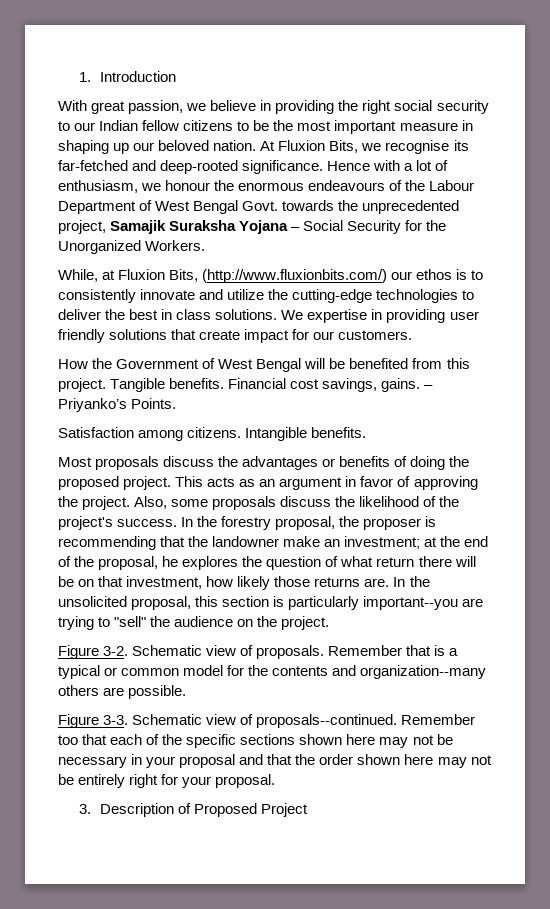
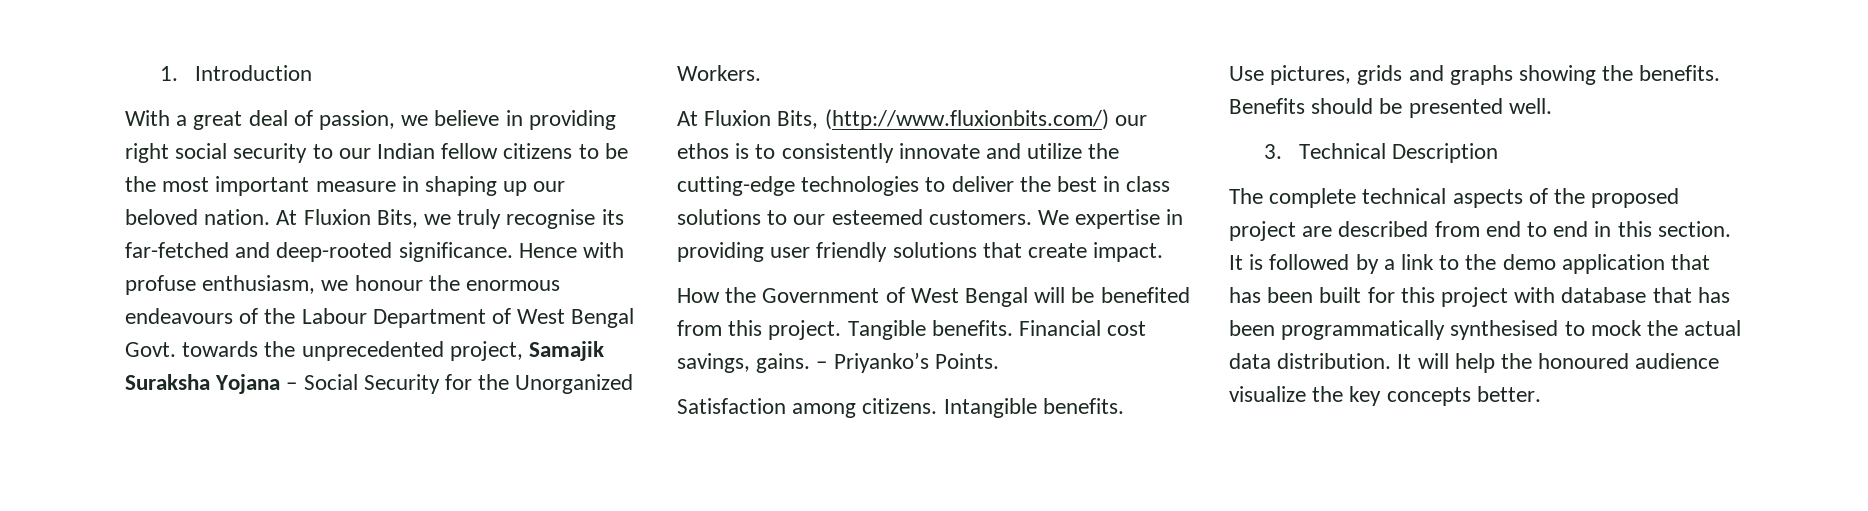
[91,101,126,114] great -> [176,110,313,130] a great deal of
[338,100,359,111] the -> (616, 120) none
(382, 147) none -> [457,209,502,229] truly
[404,160,449,171] a lot of -> [125,275,196,295] profuse
[58,269,116,282] While, at -> [677,111,698,126] At
[215,309,278,320] solutions. -> [677,209,1032,225] solutions to our esteemed customers.
[244,329,413,343] impact for our customers. -> [1093,242,1164,262] impact.
[58,456,470,470] [58,476,478,490] [58,496,460,510] [58,516,437,530] [58,536,489,550] [58,556,476,570] [58,576,430,590] [58,596,484,610] [58,616,330,630] [58,645,459,659] [58,665,487,679] [58,685,187,699] [58,714,476,728] [58,734,453,748] [58,754,492,768] [58,774,276,788] [78,803,308,817] Most proposals discuss the advantages or benefits of doing the proposed project. This acts as an argument in favor of approving the project. Also, some proposals discuss the likelihood of the project's success. In the forestry proposal, the proposer is recommending that the landowner make an investment; at the end of the proposal, he explores the question of what return there will be on that investment, how likely those returns are. In the unsolicited proposal, this section is particularly important--you are trying to "sell" the audience on the project. // Figure 3-2. Schematic view of proposals. Remember that is a typical or common model for the contents and organization--many others are possible. // Figure 3-3. Schematic view of proposals--continued. Remember too that each of the specific sections shown here may not be necessary in your proposal and that the order shown here may not be entirely right for your proposal. // 3. Description of Proposed Project -> [1229,65,1721,85] [1229,98,1552,118] [1263,143,1498,163] [1229,188,1680,208] [1229,221,1731,241] [1229,254,1711,274] [1229,287,1730,307] [1229,320,1742,340] [1229,353,1720,373] [1229,386,1541,406] Use pictures, grids and graphs showing the benefits. Benefits should be presented well. // 3. Technical Description // The complete technical aspects of the proposed project are described from end to end in this section. It is followed by a link to the demo application that has been built for this project with database that has been programmatically synthesised to mock the actual data distribution. It will help the honoured audience visualize the key concepts better.

